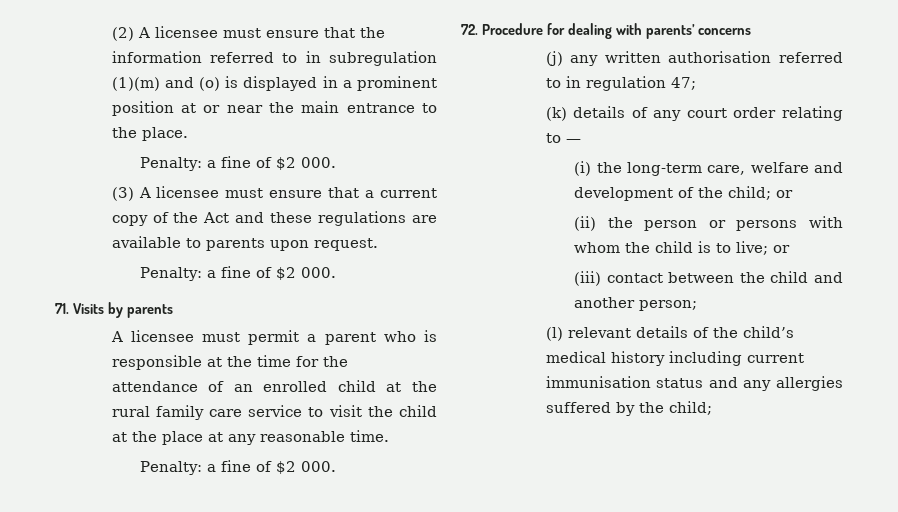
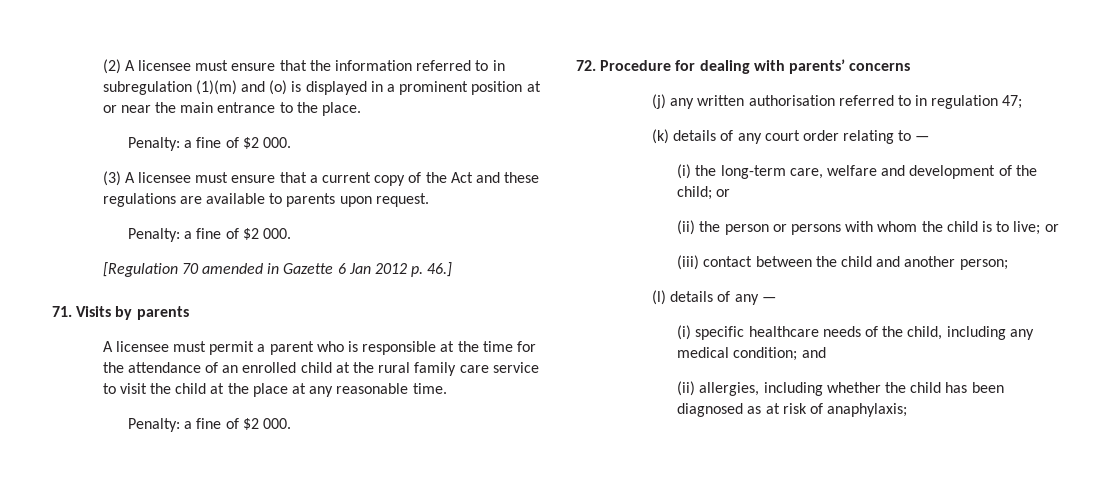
(336, 272) none -> [102,262,453,277] // [Regulation 70 amended in Gazette 6 Jan 2012 p. 46.]
[567,326,794,338] [545,351,804,366] [545,376,843,391] [545,401,712,416] relevant details of the child’s medical history including current immunisation status and any allergies suffered by the child; -> [670,291,776,305] [677,325,1034,340] [677,347,826,361] [677,381,1004,396] [677,403,908,417] details of any — // (i) specific healthcare needs of the child, including any medical condition; and // (ii) allergies, including whether the child has been diagnosed as at risk of anaphylaxis;

